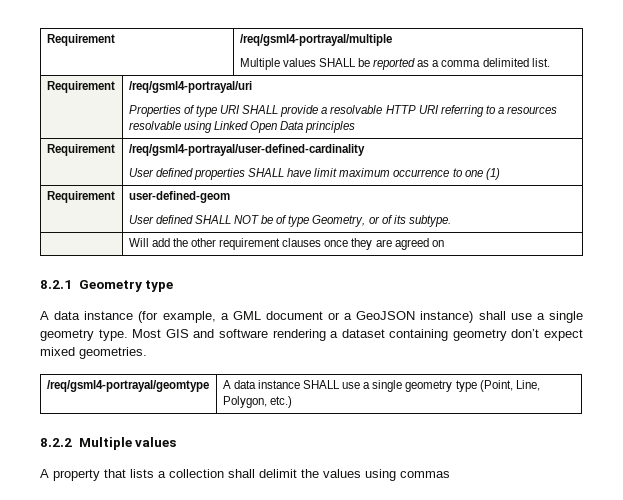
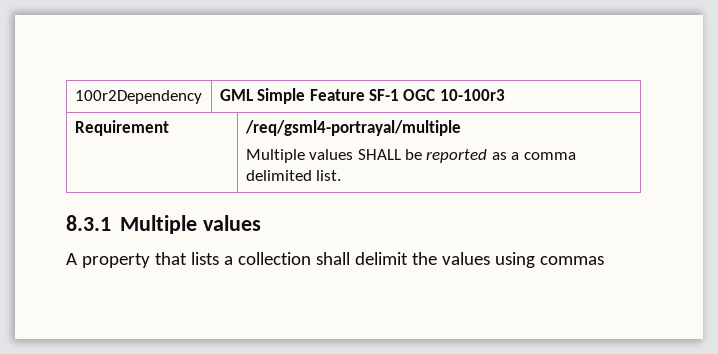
(46, 40) none -> [74,90,202,104] [219,88,505,104] 100r2Dependency | GML Simple Feature SF-1 OGC 10-100r3 //
[46,81,115,93] [128,81,252,93] [128,105,558,117] [128,121,356,133] [46,144,115,156] [128,144,365,156] [128,168,500,180] [46,191,115,203] [128,191,230,203] [128,215,451,227] [128,238,444,250] [40,280,174,292] [40,311,583,323] [40,329,583,341] [40,347,147,359] [46,380,209,392] [222,380,540,392] [222,396,292,408] [40,438,72,447] // Requirement | /req/gsml4-portrayal/uri // Properties of type URI SHALL provide a resolvable HTTP URI referring to a resources resolvable using Linked Open Data principles // Requirement | /req/gsml4-portrayal/user-defined-cardinality // User defined properties SHALL have limit maximum occurrence to one (1) // Requirement | user-defined-geom // User defined SHALL NOT be of type Geometry, or of its subtype. // | Will add the other requirement clauses once they are agreed on // 8.2.1 Geometry type // A data instance (for example, a GML document or a GeoJSON instance) shall use a single geometry type. Most GIS and software rendering a dataset containing geometry don’t expect mixed geometries. // /req/gsml4-portrayal/geomtype | A data instance SHALL use a single geometry type (Point, Line, Polygon, etc.) // 8.2.2 -> [66,215,111,231] // 8.3.1

